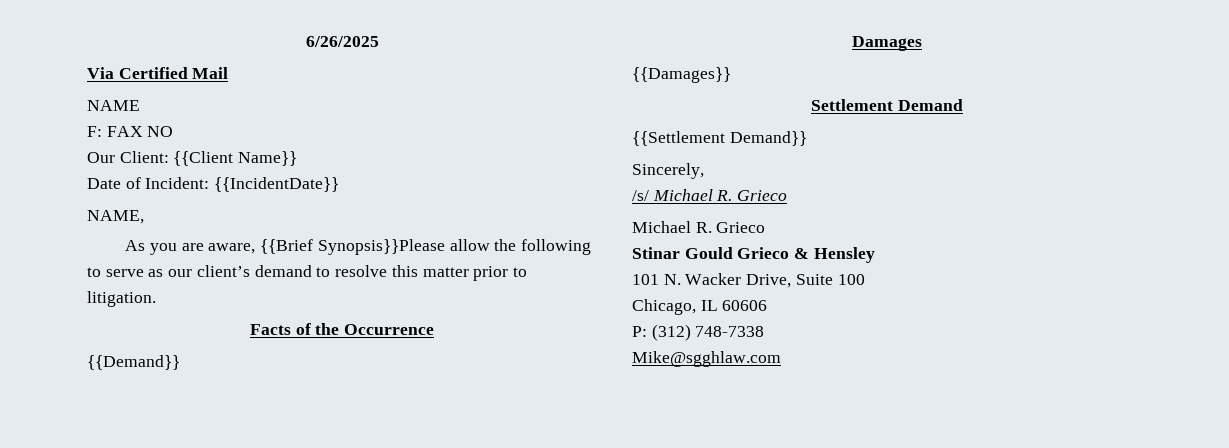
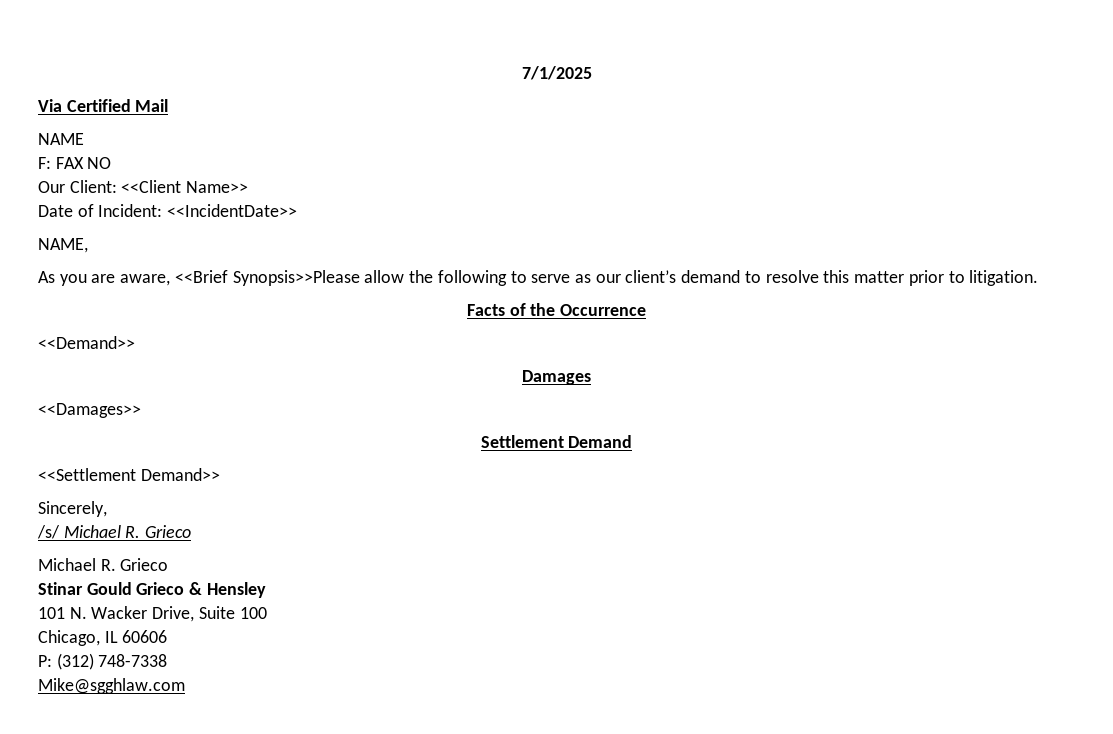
[305,36,379,47] 6/26/2025 -> [521,66,592,80] 7/1/2025
[173,151,298,166] {{Client Name}} -> [121,180,249,193] <<Client Name>>
[214,177,340,192] {{IncidentDate}} -> [167,204,298,217] <<IncidentDate>>
[260,239,445,255] {{Brief Synopsis}}Please -> [174,270,360,286] <<Brief Synopsis>>Please
[87,355,180,370] {{Demand}} -> [38,336,135,349] <<Demand>>
[632,67,731,83] {{Damages}} -> [38,403,141,418] <<Damages>>
[632,131,807,146] {{Settlement Demand}} -> [38,468,220,481] <<Settlement Demand>>

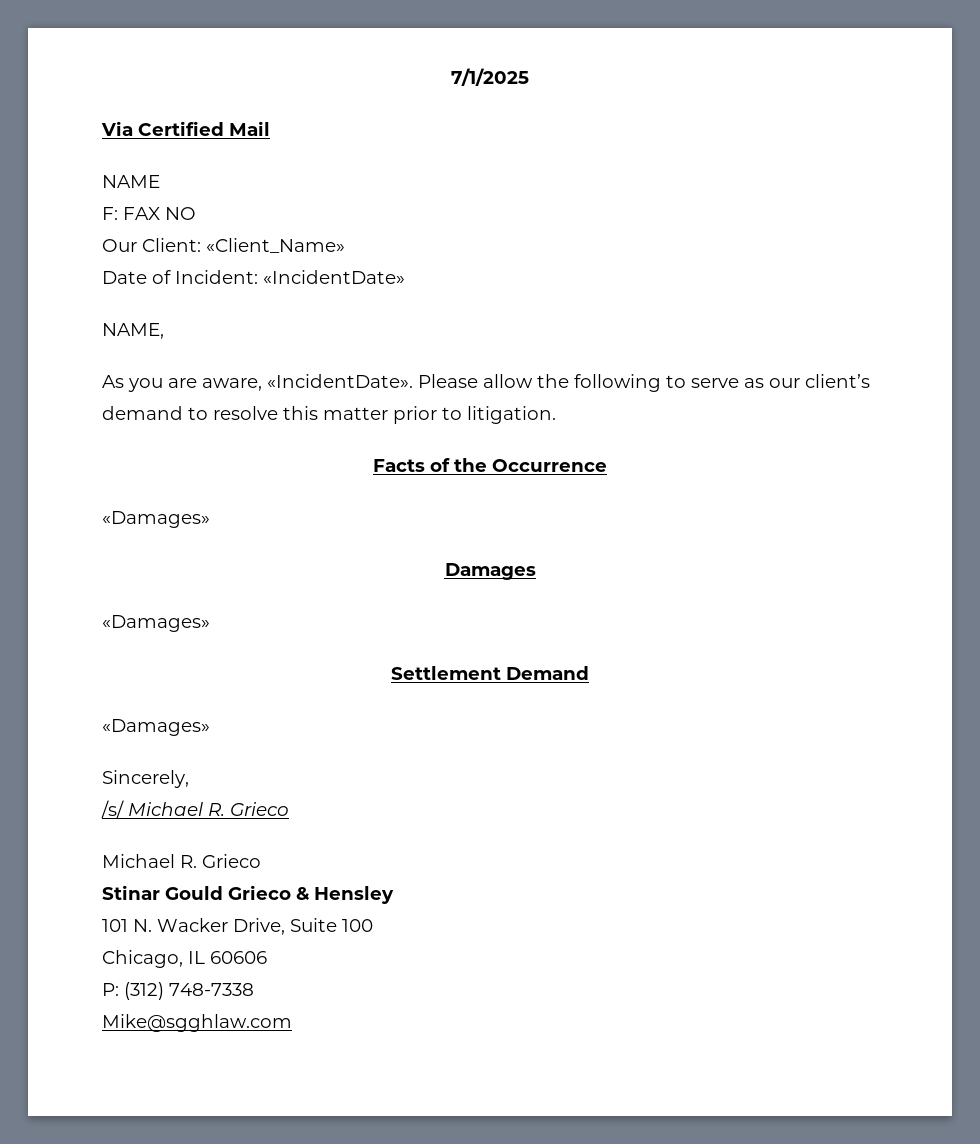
[121,180,249,193] <<Client Name>> -> [206,238,345,253] «Client_Name»
[167,204,298,217] <<IncidentDate>> -> [263,270,405,284] «IncidentDate»
[174,270,360,286] <<Brief Synopsis>>Please -> [267,374,478,388] «IncidentDate». Please
[38,336,135,349] <<Demand>> -> [102,511,210,528] «Damages»
[38,403,141,418] <<Damages>> -> [102,615,210,632] «Damages»
[38,468,220,481] <<Settlement Demand>> -> [102,719,210,736] «Damages»

